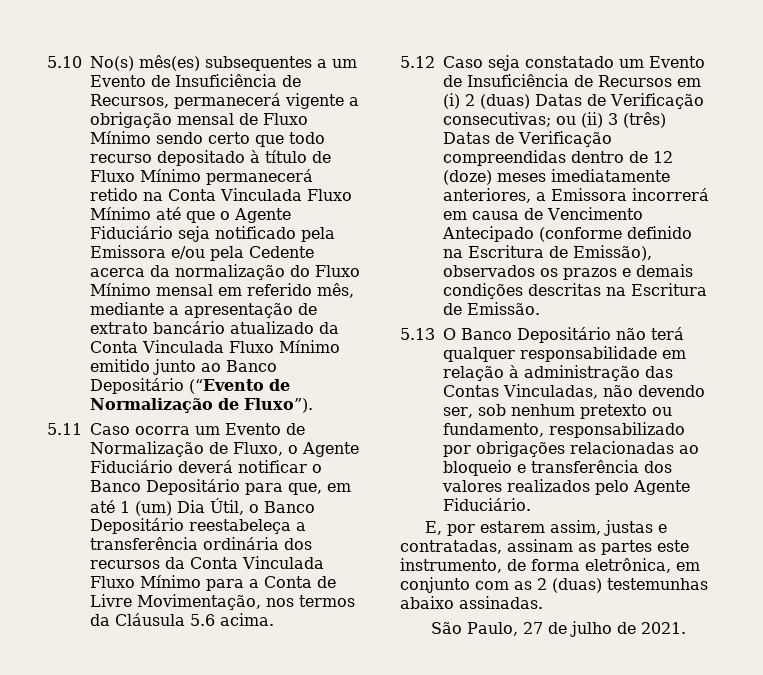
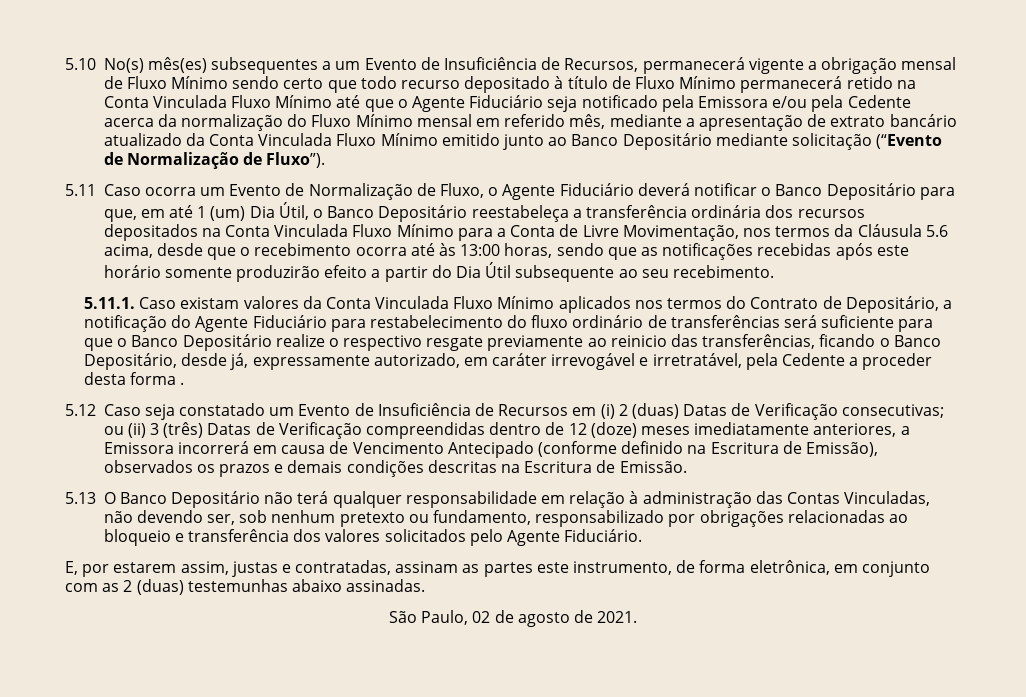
(184, 386) none -> [715,133,872,150] mediante solicitação
[165,557,185,569] da -> [103,224,221,241] depositados na
[220,613,274,626] acima. -> [103,243,909,260] [103,262,774,282] [83,296,952,313] [83,315,934,332] [83,334,941,351] [83,353,933,370] [83,372,185,385] acima, desde que o recebimento ocorra até às 13:00 horas, sendo que as notificações recebidas após este horário somente produzirão efeito a partir do Dia Útil subsequente ao seu recebimento. // 5.11.1. Caso existam valores da Conta Vinculada Fluxo Mínimo aplicados nos termos do Contrato de Depositário, a notificação do Agente Fiduciário para restabelecimento do fluxo ordinário de transferências será suficiente para que o Banco Depositário realize o respectivo resgate previamente ao reinicio das transferências, ficando o Banco Depositário, desde já, expressamente autorizado, em caráter irrevogável e irretratável, pela Cedente a proceder desta forma .
[507,479,590,492] realizados -> [384,529,466,542] solicitados
[522,621,612,637] 27 de julho -> [472,610,570,627] 02 de agosto

